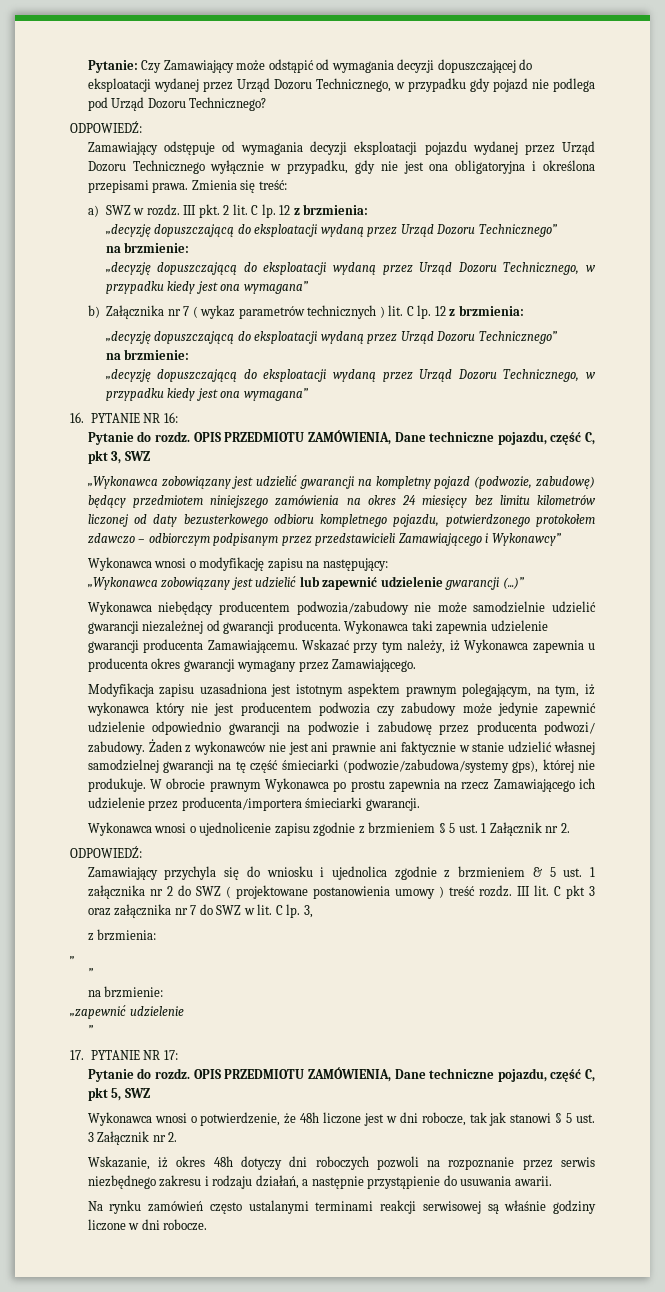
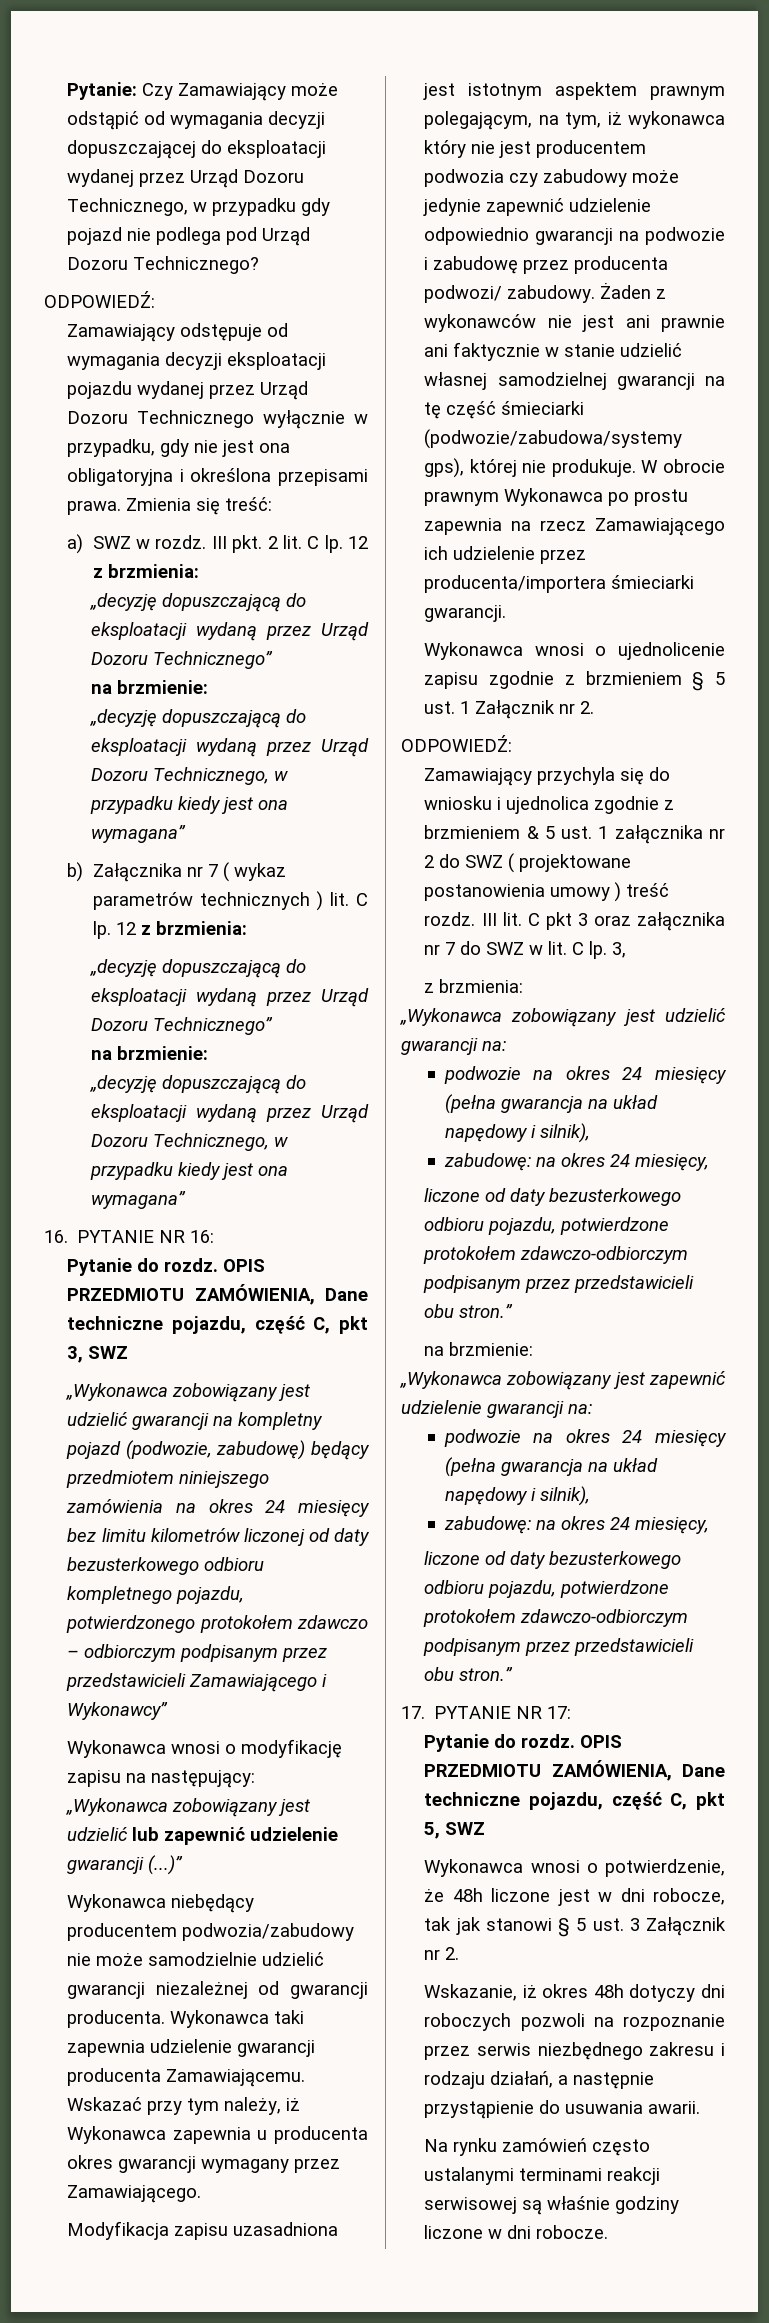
[70,956,75,960] [87,968,93,978] [87,986,164,998] [70,1005,184,1019] [87,1025,93,1035] „ // ” // na brzmienie: // „zapewnić udzielenie // ” -> [400,1008,725,1027] [401,1038,506,1055] [443,1066,727,1084] [444,1094,658,1114] [444,1123,590,1143] [443,1153,709,1171] [424,1188,682,1206] [424,1217,670,1235] [423,1246,689,1264] [423,1275,695,1293] [424,1304,514,1318] [424,1342,534,1356] [400,1371,725,1390] [401,1400,592,1418] [443,1429,727,1447] [444,1457,658,1477] [444,1486,590,1506] [443,1516,709,1534] [424,1551,682,1569] [424,1580,670,1598] [423,1609,689,1627] [423,1638,695,1656] [424,1667,514,1681] „Wykonawca zobowiązany jest udzielić gwarancji na: // podwozie na okres 24 miesięcy (pełna gwarancja na układ napędowy i silnik), // zabudowę: na okres 24 miesięcy, // liczone od daty bezusterkowego odbioru pojazdu, potwierdzone protokołem zdawczo-odbiorczym podpisanym przez przedstawicieli obu stron.” // na brzmienie: // „Wykonawca zobowiązany jest zapewnić udzielenie gwarancji na: // podwozie na okres 24 miesięcy (pełna gwarancja na układ napędowy i silnik), // zabudowę: na okres 24 miesięcy, // liczone od daty bezusterkowego odbioru pojazdu, potwierdzone protokołem zdawczo-odbiorczym podpisanym przez przedstawicieli obu stron.”

